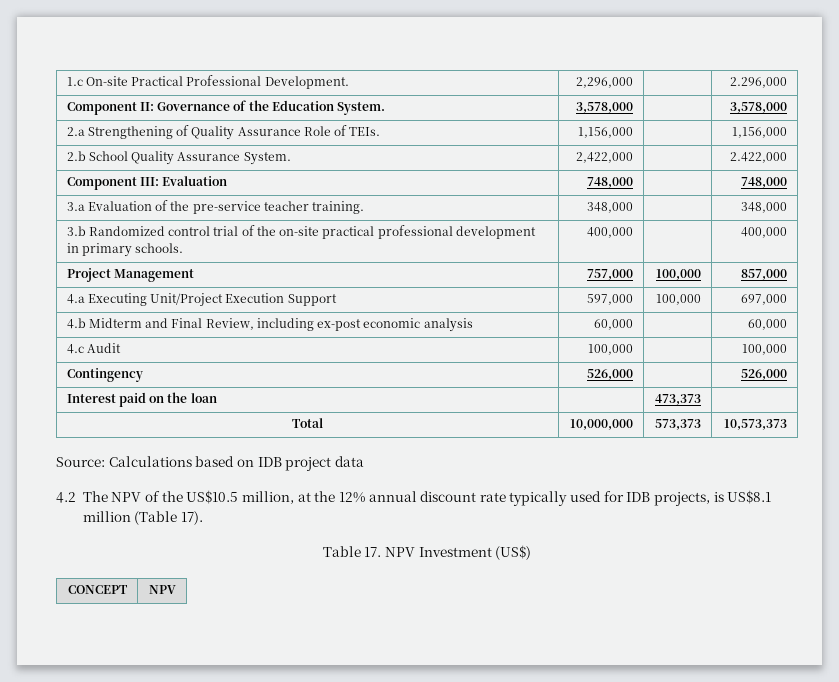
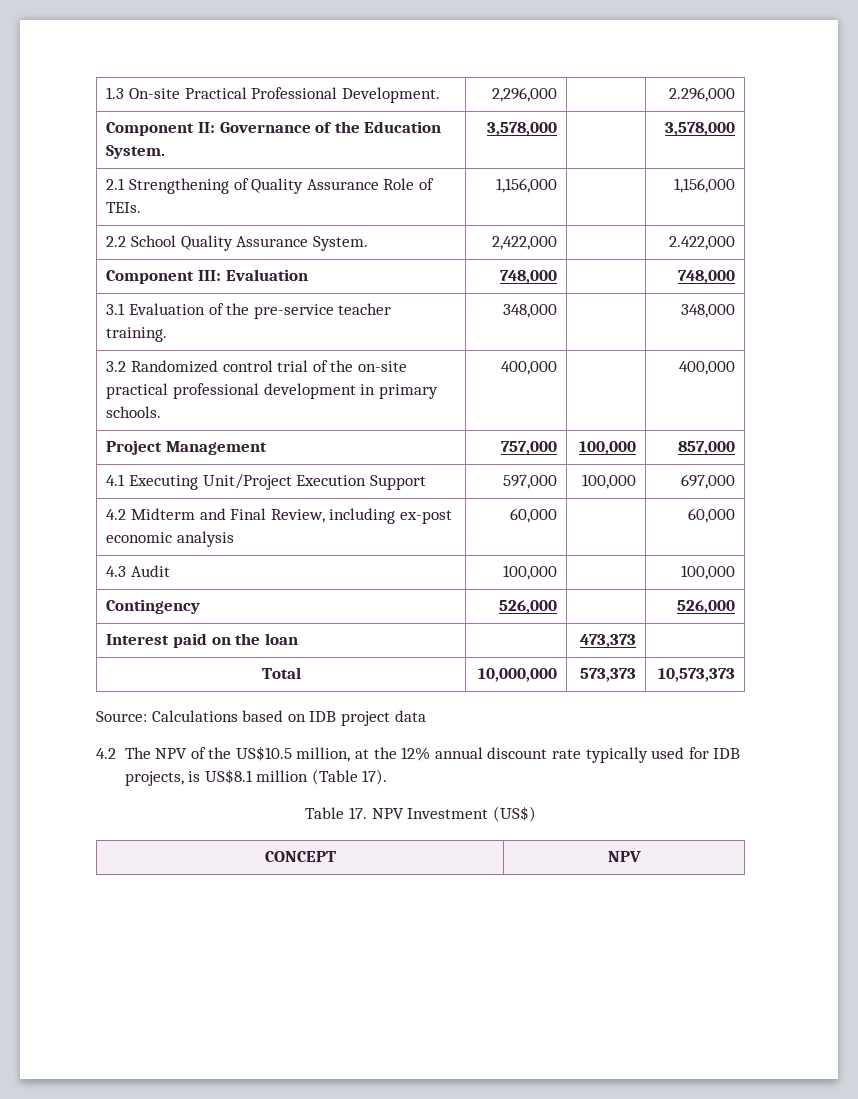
[66,77,83,86] 1.c -> [106,87,125,99] 1.3
[66,127,85,136] 2.a -> [106,178,126,190] 2.1
[66,151,86,161] 2.b -> [106,236,127,247] 2.2
[66,202,85,211] 3.a -> [106,303,126,315] 3.1
[66,226,86,236] 3.b -> [106,361,127,372] 3.2
[66,294,85,304] 4.a -> [106,474,126,486] 4.1
[66,318,86,329] 4.b -> [106,509,127,520] 4.2
[66,344,84,354] 4.c -> [106,566,127,577] 4.3

